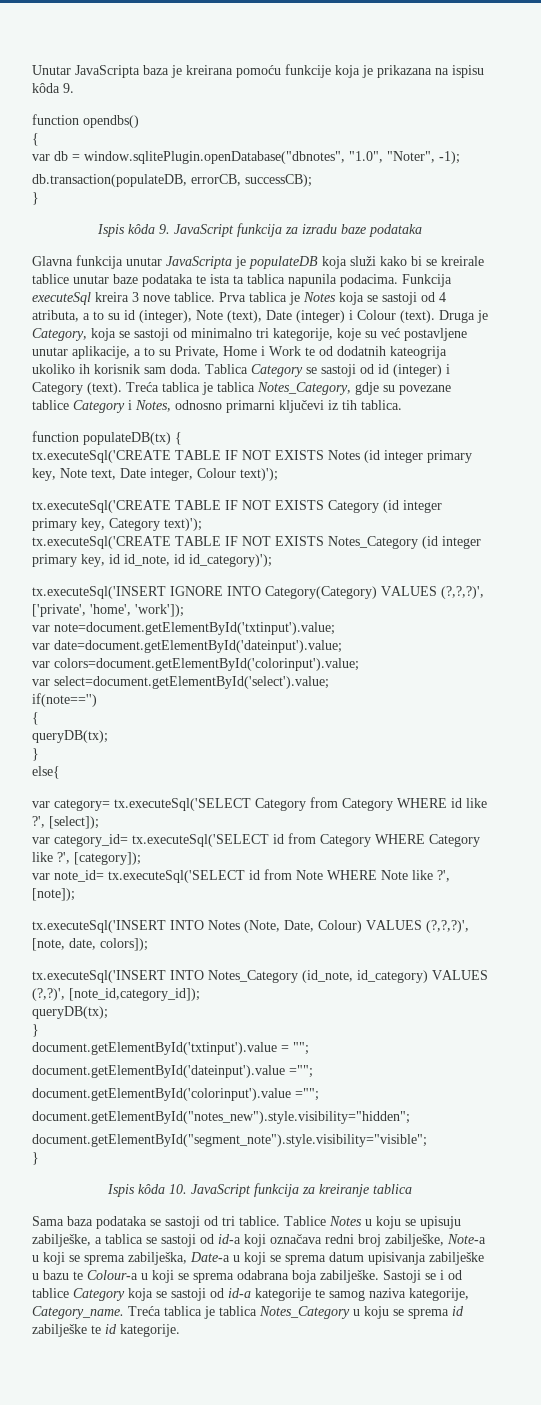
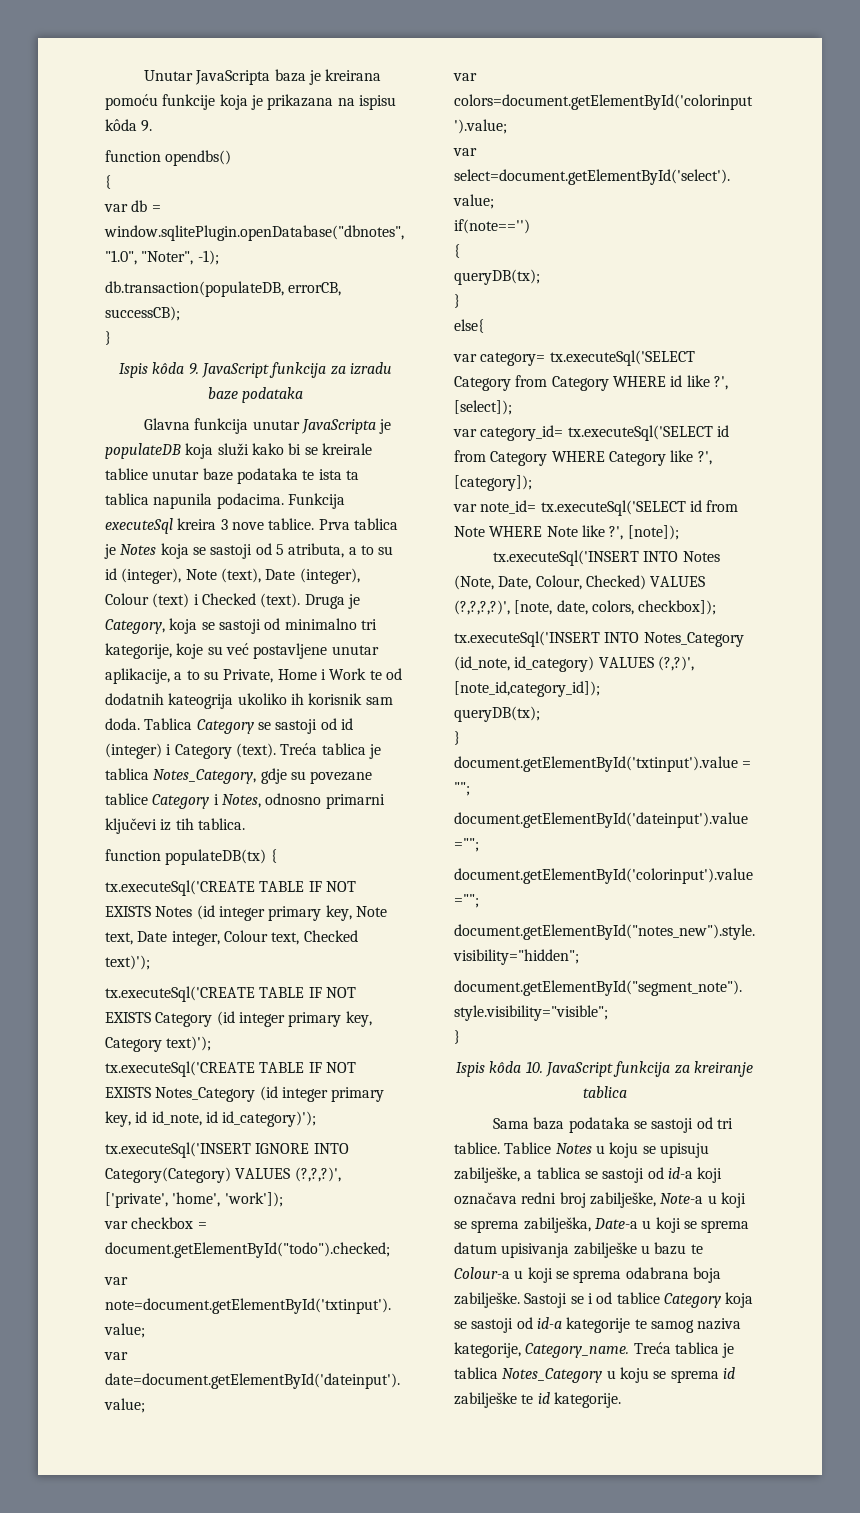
[439,292,446,302] 4 -> [275,544,284,555] 5
[296,310,396,323] (integer) i Colour -> [299,568,360,584] [105,593,256,608] (integer), Colour (text) i Checked
(236, 473) none -> [271,930,358,945] text, Checked
(184, 610) none -> [104,1217,207,1229] [105,1242,390,1258] // var checkbox = document.getElementById("todo").checked;
[318,920,469,933] [32,938,148,951] Colour) VALUES (?,?,?)', [note, date, colors]); -> [535,575,706,590] [454,600,717,615] Colour, Checked) VALUES (?,?,?,?)', [note, date, colors, checkbox]);

